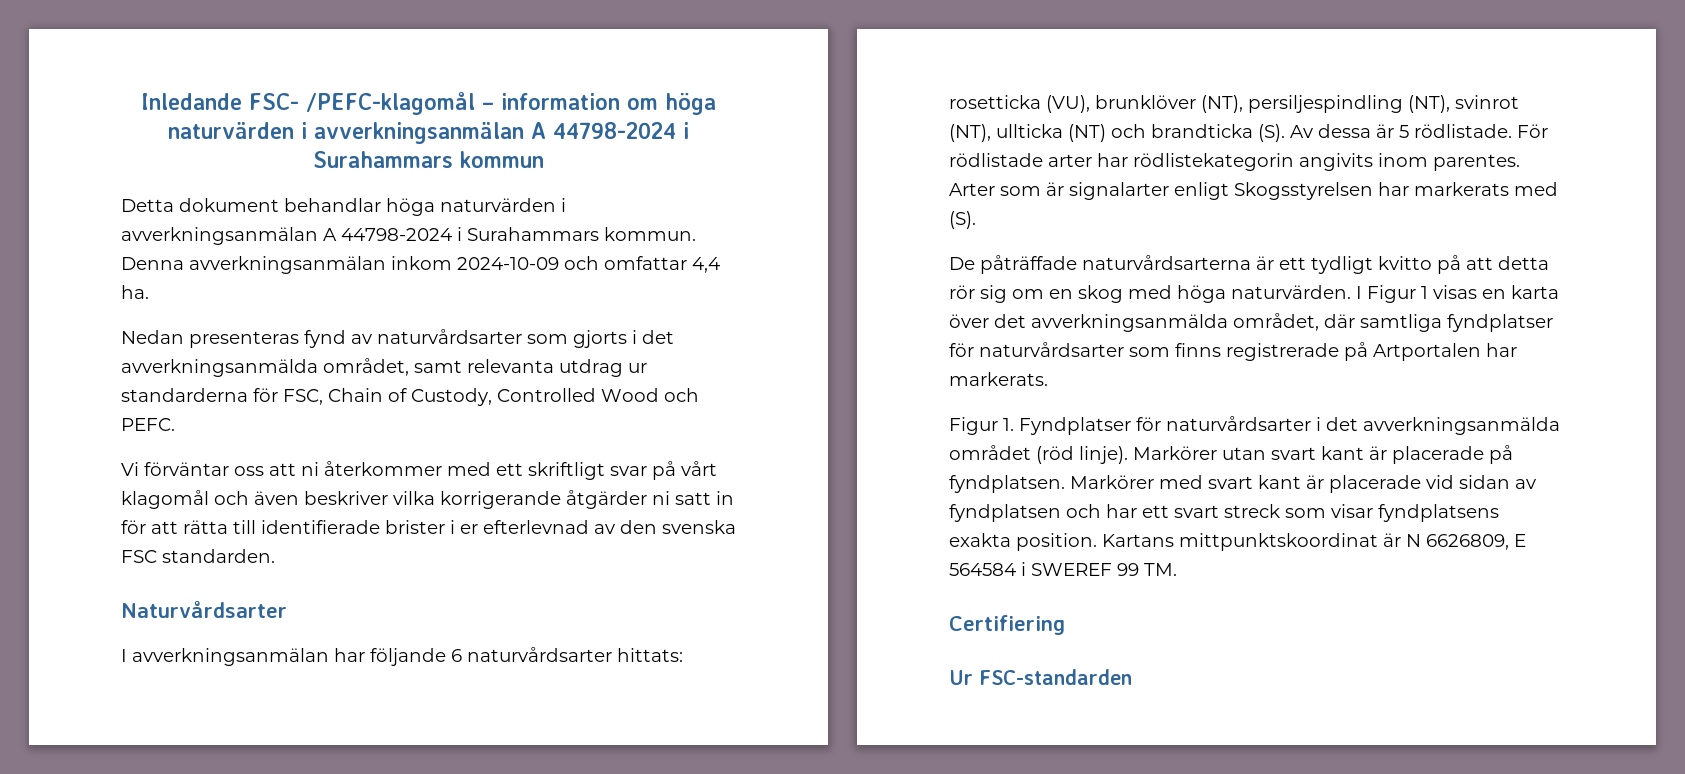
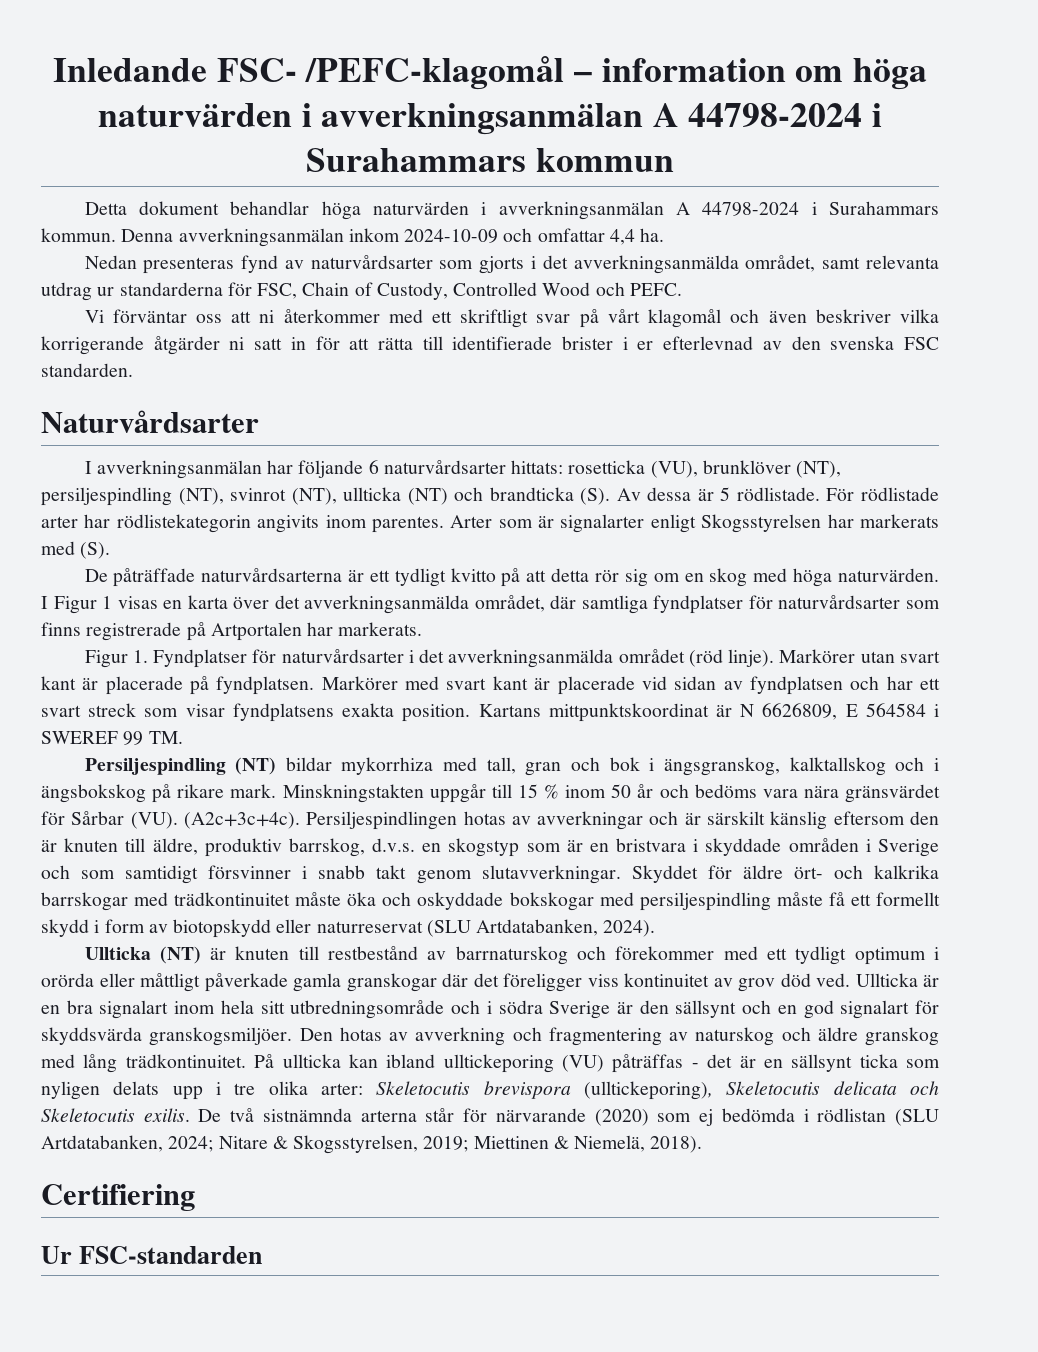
(1177, 569) none -> [84,757,939,776] [41,784,940,803] [41,811,939,830] [41,838,939,857] [41,865,939,884] [41,892,941,911] [41,919,656,938] [84,946,939,965] [41,973,939,992] [41,1000,939,1019] [41,1027,939,1046] [41,1054,940,1073] [41,1081,940,1100] [41,1108,940,1126] [41,1135,703,1154] // Persiljespindling (NT) bildar mykorrhiza med tall, gran och bok i ängsgranskog, kalktallskog och i ängsbokskog på rikare mark. Minskningstakten uppgår till 15 % inom 50 år och bedöms vara nära gränsvärdet för Sårbar (VU). (A2c+3c+4c). Persiljespindlingen hotas av avverkningar och är särskilt känslig eftersom den är knuten till äldre, produktiv barrskog, d.v.s. en skogstyp som är en bristvara i skyddade områden i Sverige och som samtidigt försvinner i snabb takt genom slutavverkningar. Skyddet för äldre ört- och kalkrika barrskogar med trädkontinuitet måste öka och oskyddade bokskogar med persiljespindling måste få ett formellt skydd i form av biotopskydd eller naturreservat (SLU Artdatabanken, 2024). // Ullticka (NT) är knuten till restbestånd av barrnaturskog och förekommer med ett tydligt optimum i orörda eller måttligt påverkade gamla granskogar där det föreligger viss kontinuitet av grov död ved. Ullticka är en bra signalart inom hela sitt utbredningsområde och i södra Sverige är den sällsynt och en god signalart för skyddsvärda granskogsmiljöer. Den hotas av avverkning och fragmentering av naturskog och äldre granskog med lång trädkontinuitet. På ullticka kan ibland ulltickeporing (VU) påträffas - det är en sällsynt ticka som nyligen delats upp i tre olika arter: Skeletocutis brevispora (ulltickeporing), Skeletocutis delicata och Skeletocutis exilis. De två sistnämnda arterna står för närvarande (2020) som ej bedömda i rödlistan (SLU Artdatabanken, 2024; Nitare & Skogsstyrelsen, 2019; Miettinen & Niemelä, 2018).

